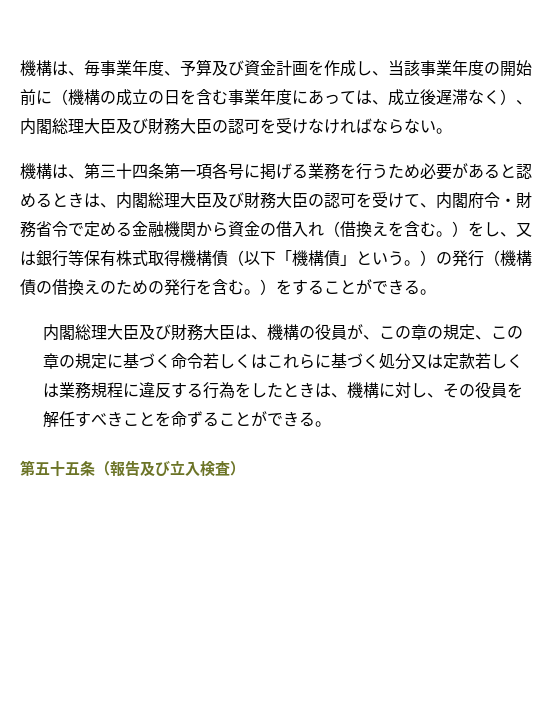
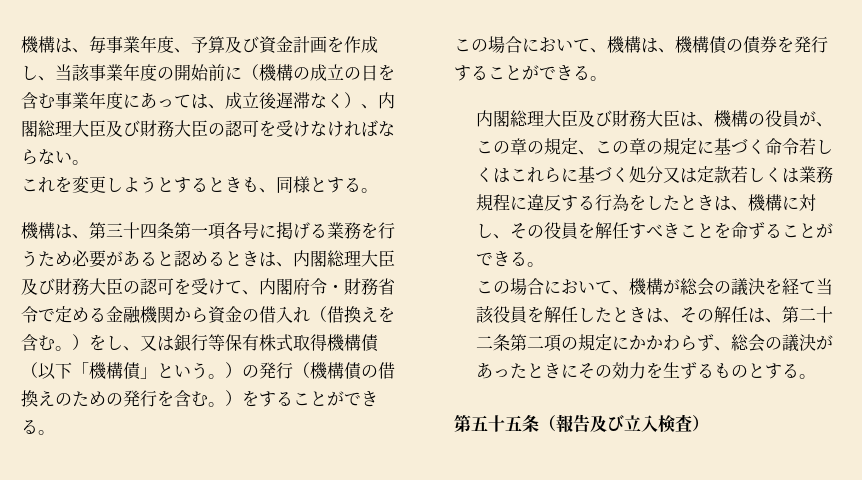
(452, 131) none -> [21,176,378,193] // これを変更しようとするときも、同様とする。
(436, 292) none -> [454,36,828,54] [454,65,607,81] // この場合において、機構は、機構債の債券を発行することができる。
(332, 424) none -> [476,278,834,296] [476,306,834,324] [476,334,834,352] [476,362,817,379] // この場合において、機構が総会の議決を経て当該役員を解任したときは、その解任は、第二十二条第二項の規定にかかわらず、総会の議決があったときにその効力を生ずるものとする。

